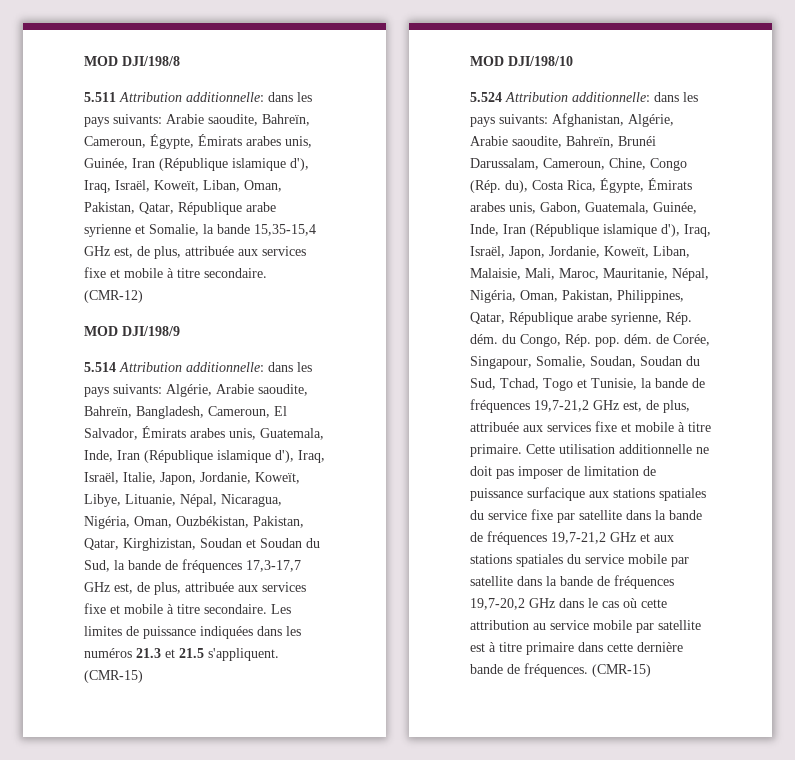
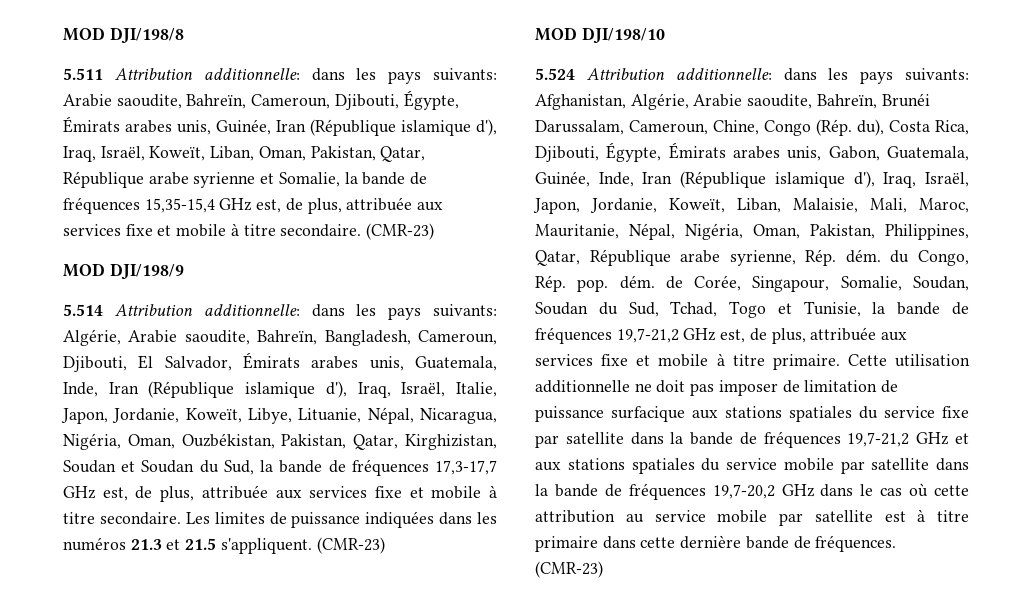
(146, 142) none -> [334,94,399,110] Djibouti,
(250, 229) none -> [410,172,428,185] [63,197,140,214] de fréquences
[84,290,143,303] (CMR-12) -> [366,223,435,240] (CMR-23)
(270, 412) none -> [63,356,127,372] Djibouti,
[84,670,143,683] (CMR-15) -> [316,537,385,554] (CMR-23)
(596, 186) none -> [535,146,599,162] Djibouti,
[592,664,651,677] (CMR-15) -> [535,561,603,578] (CMR-23)

